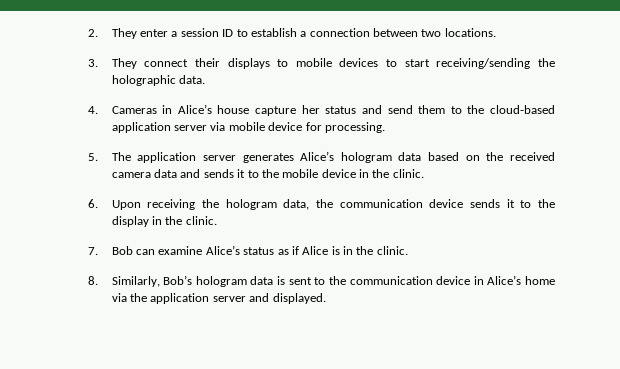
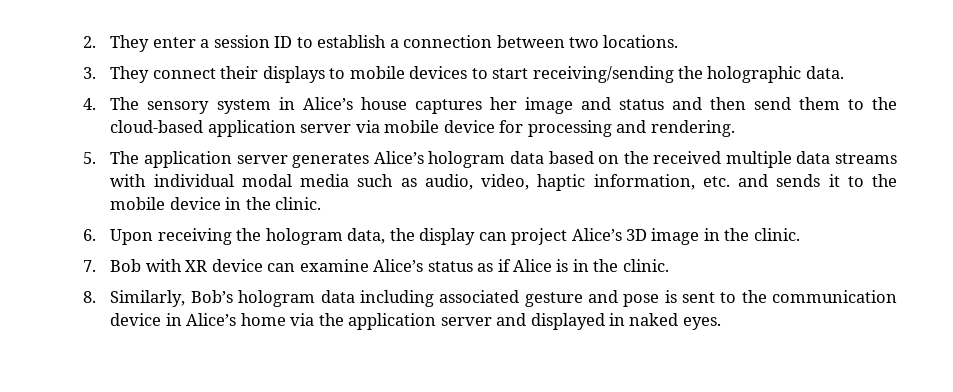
[111,104,320,116] Cameras in Alice’s house capture her -> [110,97,611,114] The sensory system in Alice’s house captures her image and
(382, 109) none -> [709,97,746,110] then
[324,122,385,133] processing. -> [527,120,735,137] processing and rendering.
[111,169,177,178] camera data -> [725,151,897,168] [110,174,730,191] multiple data streams with individual modal media such as audio, video, haptic information, etc.
[339,199,555,208] [111,216,149,227] communication device sends it to the display -> [419,228,700,245] display can project Alice’s 3D image
(133, 250) none -> [145,259,263,272] with XR device
(274, 280) none -> [359,290,660,307] including associated gesture and pose
[272,293,326,304] displayed. -> [530,313,721,330] displayed in naked eyes.

